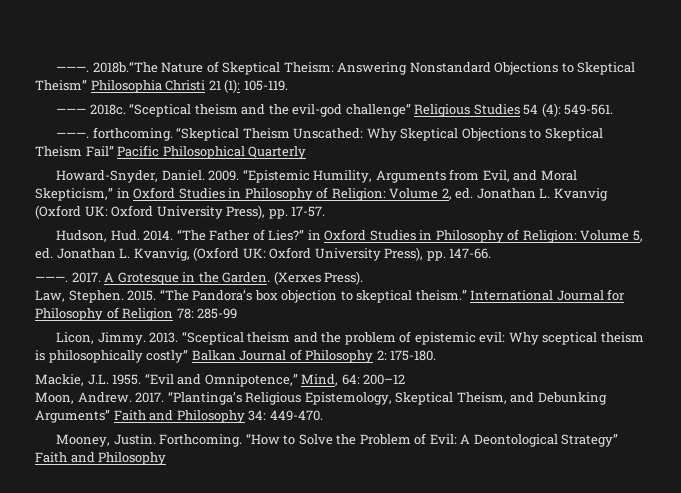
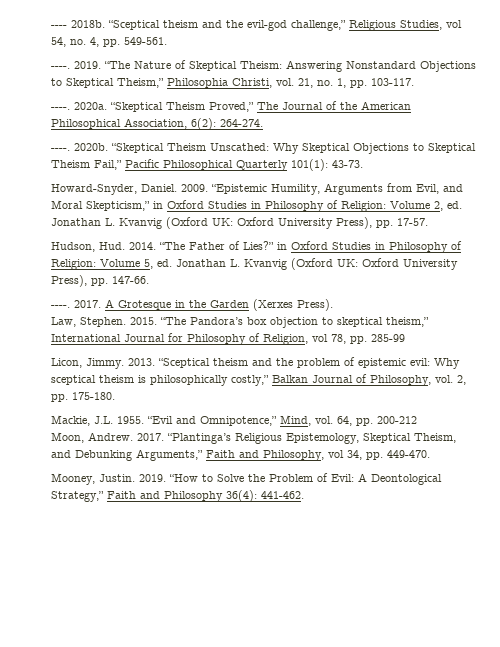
[56,61,158,73] ———. 2018b.“The -> [51,20,462,31] [51,37,167,47] [51,61,130,69] ---- 2018b. “Sceptical theism and the evil-god challenge,” Religious Studies, vol 54, no. 4, pp. 549-561. // ----. 2019. “The
[35,79,288,93] [56,103,614,117] [56,127,173,141] Theism” Philosophia Christi 21 (1): 105-119. // ——— 2018c. “Sceptical theism and the evil-god challenge” Religious Studies 54 (4): 549-561. // ———. forthcoming. -> [117,78,414,88] [51,101,411,112] [51,118,263,130] [51,143,108,151] Theism,” Philosophia Christi, vol. 21, no. 1, pp. 103-117. // ----. 2020a. “Skeptical Theism Proved,” The Journal of the American Philosophical Association, 6(2): 264-274. // ----. 2020b.
[85,146,114,157] Fail” -> [94,160,122,170] Fail,”
(307, 152) none -> [291,159,363,171] 101(1): 43-73.
[133,248,190,261] Kvanvig, -> [244,259,287,270] Kvanvig
[35,276,68,282] ———. -> [51,305,70,308] ----.
[222,272,271,283] Garden. -> [210,300,249,308] Garden
[415,290,467,301] theism.” -> [386,317,429,327] theism,”
[122,308,194,321] Religion 78: -> [263,334,367,345] Religion, vol 78, pp.
[146,350,189,363] costly” -> [231,375,269,386] costly,”
[305,350,387,363] Philosophy 2: -> [370,375,466,386] [51,394,68,402] Philosophy, vol. 2, pp.
[341,374,406,385] 64: 200–12 -> [315,416,417,426] vol. 64, pp. 200-212
[35,410,267,423] Arguments” Faith and Philosophy 34: -> [136,449,383,461] Arguments,” Faith and Philosophy, vol 34, pp.
[159,434,243,447] Forthcoming. -> [139,474,166,482] 2019.
[561,434,619,447] [35,452,167,465] Strategy” Faith and Philosophy -> [51,490,304,502] Strategy,” Faith and Philosophy 36(4): 441-462.

